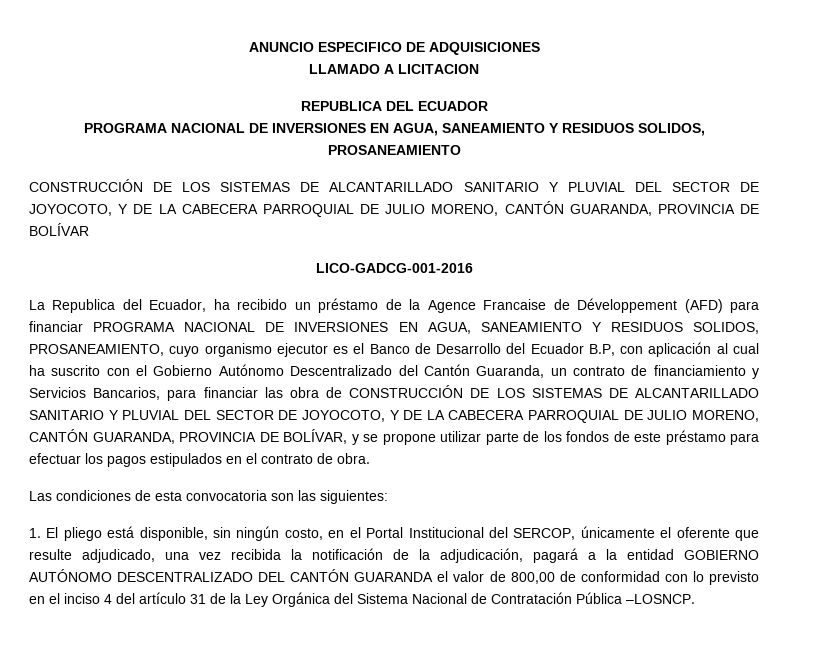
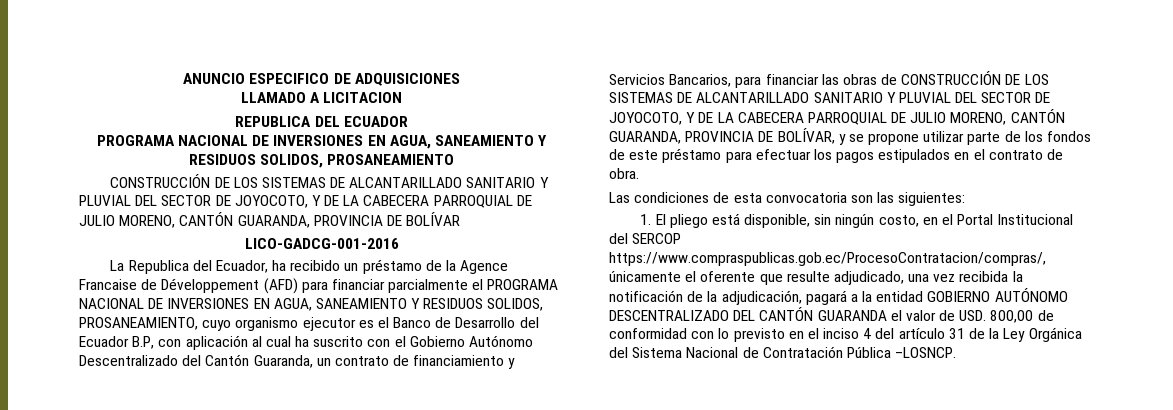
(83, 326) none -> [388,279,484,293] parcialmente el
[289,387,319,398] obra -> [842,74,877,85] obras
[513,528,576,540] SERCOP, -> [632,233,682,244] [609,252,1046,266] SERCOP https://www.compraspublicas.gob.ec/ProcesoContratacion/compras/,
(506, 576) none -> [959,310,987,321] USD.

